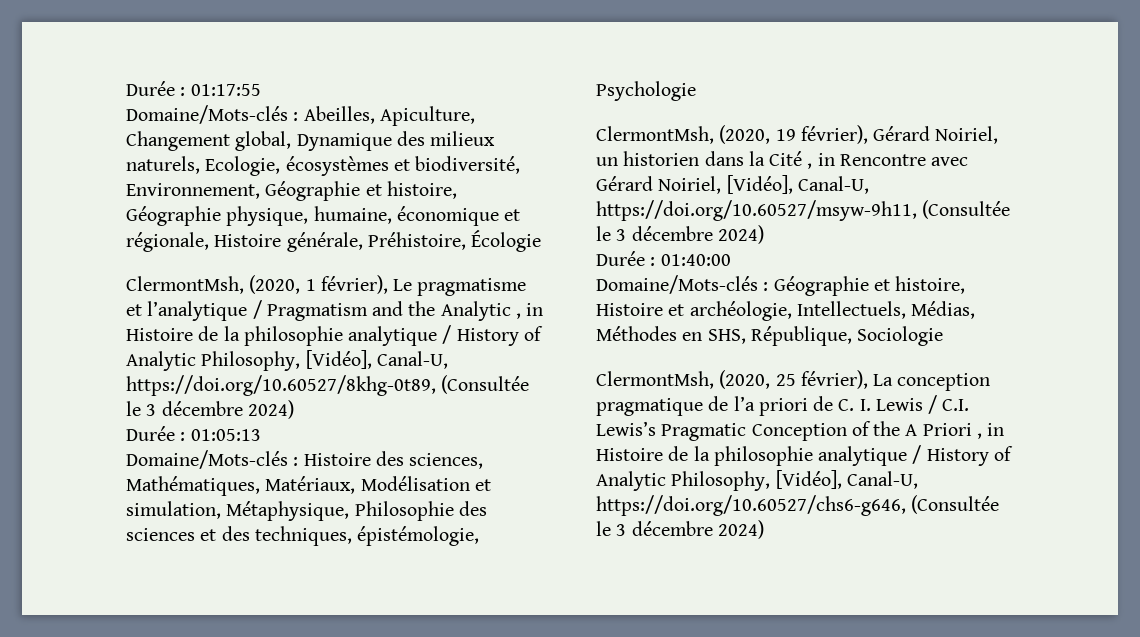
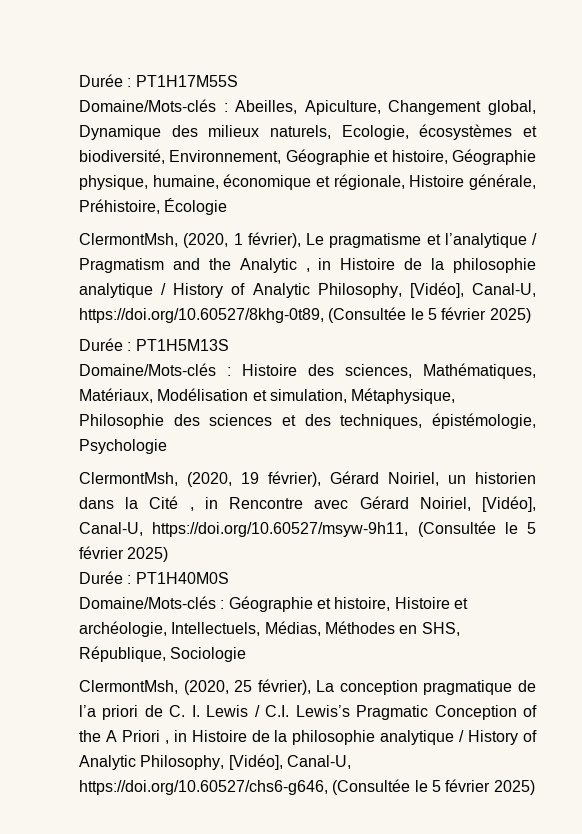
[126,81,261,96] Durée : 01:17:55 -> [79,74,238,87] Durée : PT1H17M55S
[146,400,294,419] [126,426,261,441] 3 décembre 2024) // Durée : 01:05:13 -> [427,307,531,323] [79,338,229,351] 5 février 2025) // Durée : PT1H5M13S
[616,225,764,244] [596,251,731,266] 3 décembre 2024) // Durée : 01:40:00 -> [527,522,536,534] [79,546,169,562] [79,571,229,584] 5 février 2025) // Durée : PT1H40M0S
[616,520,764,539] 3 décembre 2024) -> [431,779,535,795] 5 février 2025)

